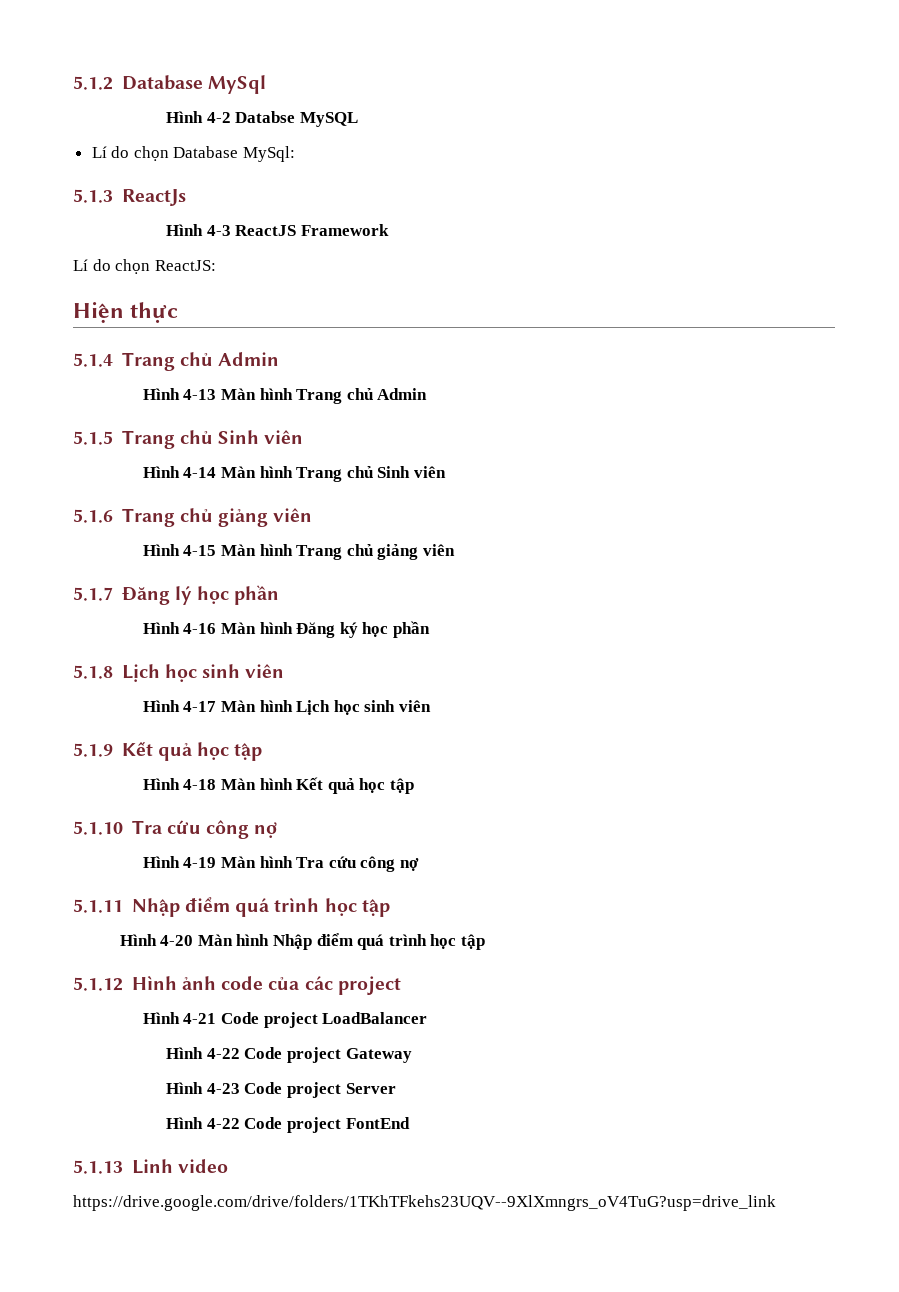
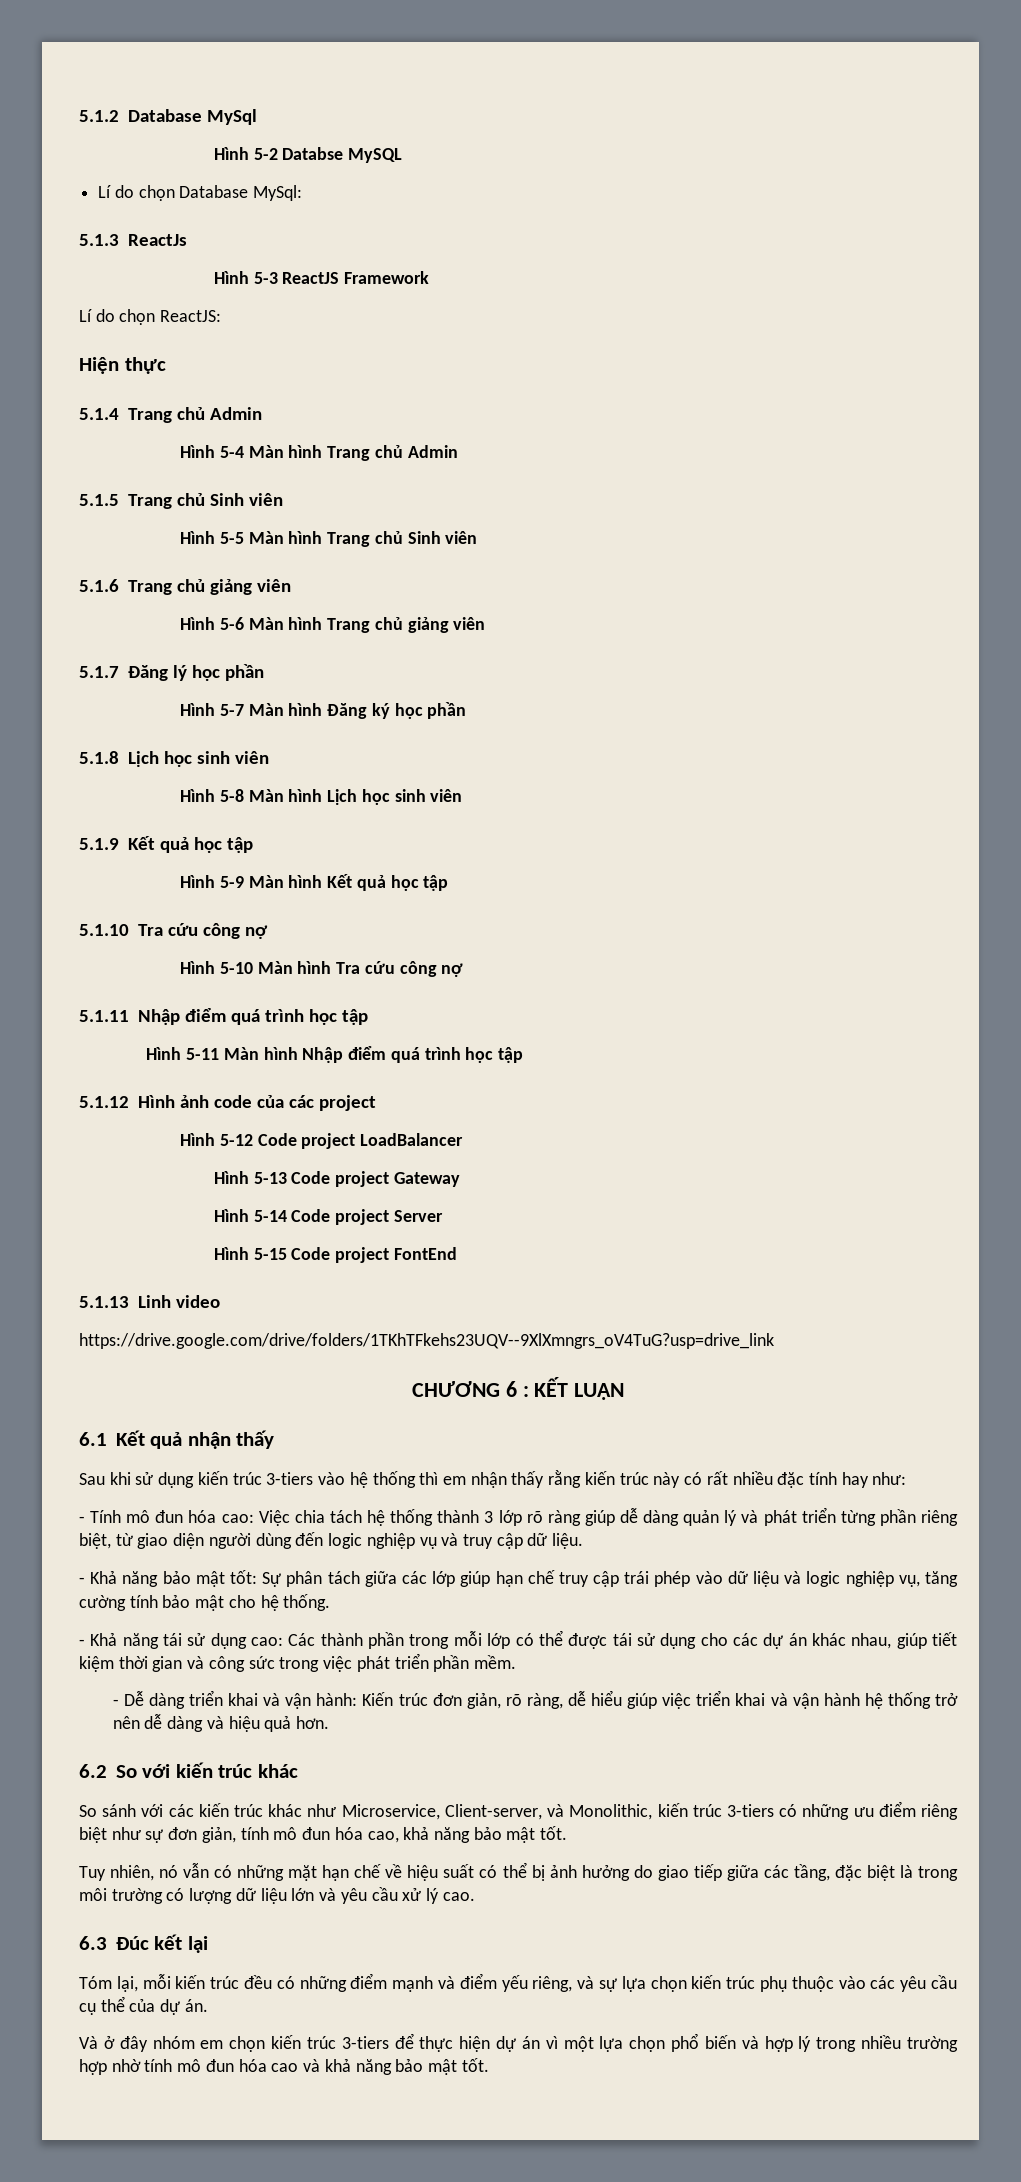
[206,112,231,123] 4-2 -> [253,148,278,160] 5-2
[206,225,231,236] 4-3 -> [253,272,278,284] 5-3
[183,389,217,400] 4-13 -> [219,446,244,458] 5-4
[183,467,217,478] 4-14 -> [219,532,244,544] 5-5
[183,545,217,556] 4-15 -> [219,617,244,630] 5-6
[183,623,217,634] 4-16 -> [219,704,244,716] 5-7
[183,701,217,712] 4-17 -> [219,789,244,802] 5-8
[183,779,217,790] 4-18 -> [219,876,244,888] 5-9
[183,857,217,868] 4-19 -> [219,962,253,974] 5-10
[160,935,194,946] 4-20 -> [186,1048,220,1060] 5-11
[183,1013,217,1024] 4-21 -> [219,1134,253,1146] 5-12
[206,1048,240,1059] 4-22 -> [253,1172,287,1184] 5-13
[206,1083,240,1094] 4-23 -> [253,1210,287,1222] 5-14
[206,1118,240,1129] 4-22 -> [253,1248,287,1260] 5-15
(776, 1203) none -> [411,1377,625,1400] [79,1430,275,1449] [79,1470,907,1488] [79,1507,959,1526] [79,1532,584,1549] [79,1570,959,1587] [79,1594,331,1611] [79,1630,957,1649] [79,1653,516,1672] [112,1690,959,1709] [112,1714,330,1732] [79,1762,298,1778] [79,1801,959,1820] [79,1826,568,1843] [79,1862,959,1881] [79,1887,475,1904] [79,1934,208,1953] [79,1973,957,1992] [79,1996,208,2015] [79,2033,959,2052] [79,2058,489,2075] // CHƯƠNG 6 : KẾT LUẬN // 6.1 Kết quả nhận thấy // Sau khi sử dụng kiến trúc 3-tiers vào hệ thống thì em nhận thấy rằng kiến trúc này có rất nhiều đặc tính hay như: // - Tính mô đun hóa cao: Việc chia tách hệ thống thành 3 lớp rõ ràng giúp dễ dàng quản lý và phát triển từng phần riêng biệt, từ giao diện người dùng đến logic nghiệp vụ và truy cập dữ liệu. // - Khả năng bảo mật tốt: Sự phân tách giữa các lớp giúp hạn chế truy cập trái phép vào dữ liệu và logic nghiệp vụ, tăng cường tính bảo mật cho hệ thống. // - Khả năng tái sử dụng cao: Các thành phần trong mỗi lớp có thể được tái sử dụng cho các dự án khác nhau, giúp tiết kiệm thời gian và công sức trong việc phát triển phần mềm. // - Dễ dàng triển khai và vận hành: Kiến trúc đơn giản, rõ ràng, dễ hiểu giúp việc triển khai và vận hành hệ thống trở nên dễ dàng và hiệu quả hơn. // 6.2 So với kiến trúc khác // So sánh với các kiến trúc khác như Microservice, Client-server, và Monolithic, kiến trúc 3-tiers có những ưu điểm riêng biệt như sự đơn giản, tính mô đun hóa cao, khả năng bảo mật tốt. // Tuy nhiên, nó vẫn có những mặt hạn chế về hiệu suất có thể bị ảnh hưởng do giao tiếp giữa các tầng, đặc biệt là trong môi trường có lượng dữ liệu lớn và yêu cầu xử lý cao. // 6.3 Đúc kết lại // Tóm lại, mỗi kiến trúc đều có những điểm mạnh và điểm yếu riêng, và sự lựa chọn kiến trúc phụ thuộc vào các yêu cầu cụ thể của dự án. // Và ở đây nhóm em chọn kiến trúc 3-tiers để thực hiện dự án vì một lựa chọn phổ biến và hợp lý trong nhiều trường hợp nhờ tính mô đun hóa cao và khả năng bảo mật tốt.

